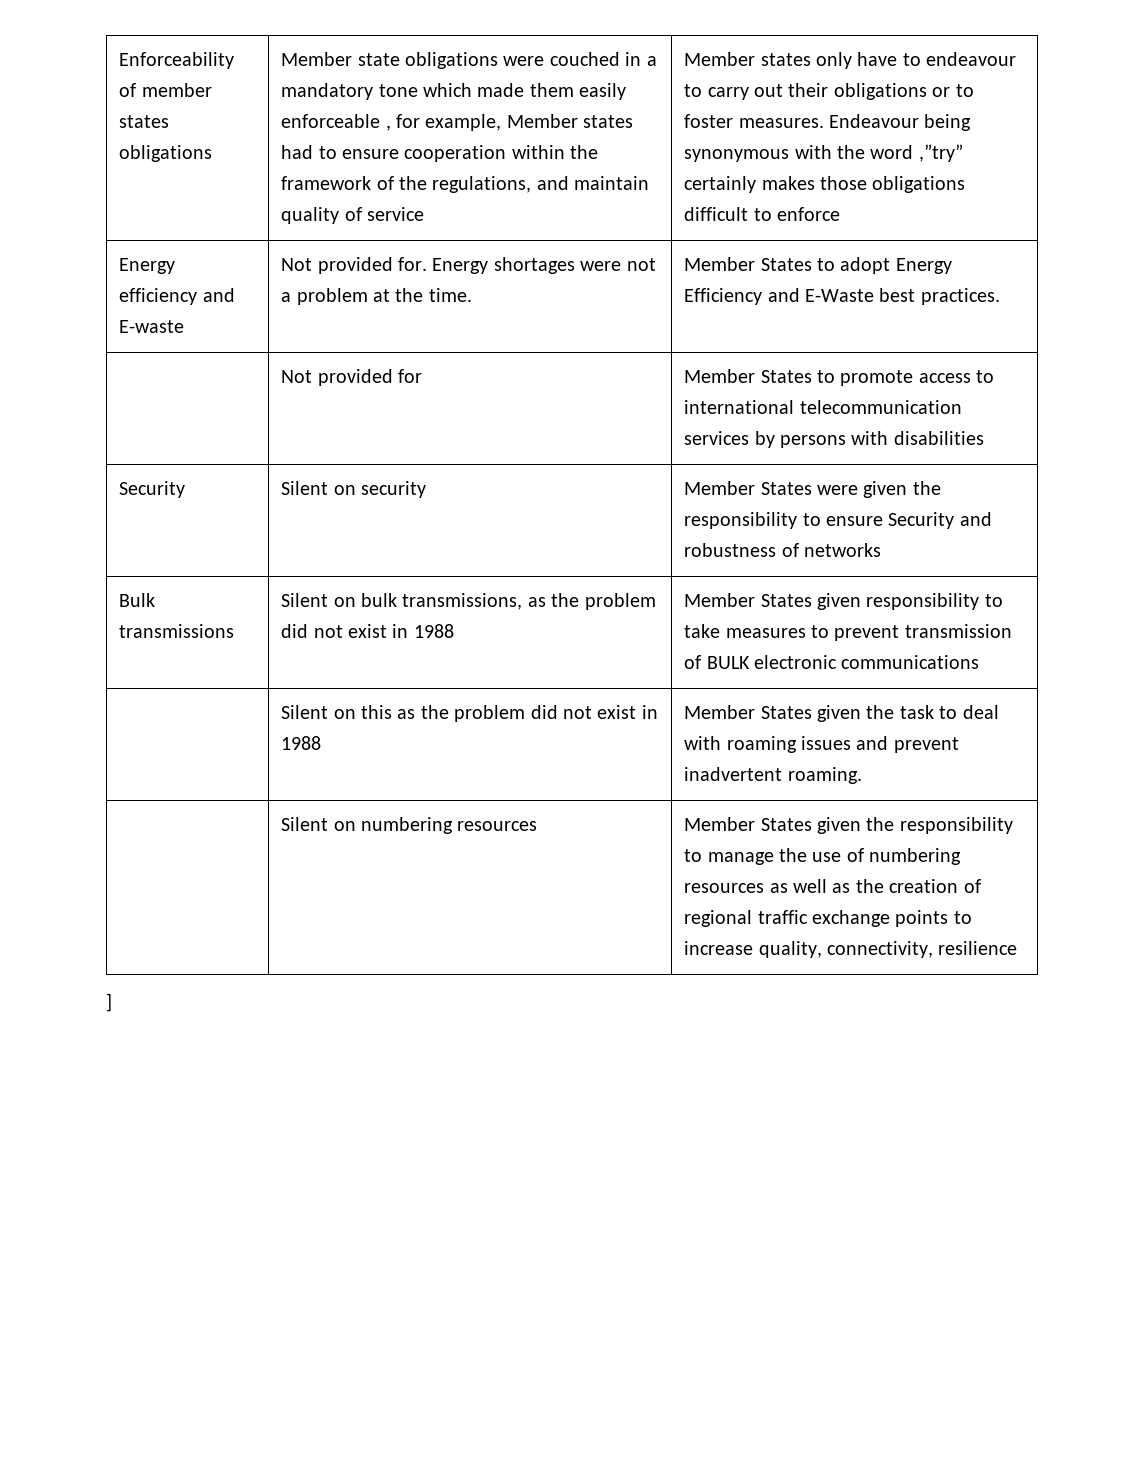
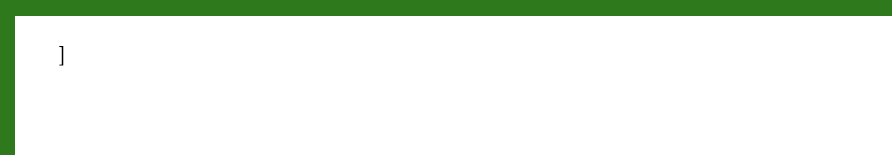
[119,52,235,69] [119,83,212,97] [119,115,170,128] [119,145,213,162] [281,52,657,69] [281,83,627,100] [281,114,634,131] [281,145,599,162] [281,176,650,193] [281,207,424,224] [684,52,1017,69] [684,83,974,100] [684,114,972,131] [684,144,963,162] [684,176,966,193] [684,207,840,221] [119,258,176,274] [119,288,235,305] [119,320,185,333] [281,257,656,274] [281,288,472,305] [684,257,952,274] [684,288,1000,305] [281,369,422,386] [684,369,995,386] [684,400,962,414] [684,431,984,448] [119,481,186,498] [281,481,426,498] [684,481,941,498] [684,512,992,529] [684,543,881,557] [119,593,156,607] [119,624,235,638] [281,593,656,610] [281,624,454,638] [684,593,1003,610] [684,624,1012,641] [684,655,980,669] [281,705,658,722] [281,736,322,750] [684,705,999,722] [684,736,959,753] [684,767,862,784] [281,817,538,834] [684,817,1013,834] [684,848,962,865] [684,879,981,893] [684,910,972,927] [684,941,1018,958] Enforceability of member states obligations | Member state obligations were couched in a mandatory tone which made them easily enforceable , for example, Member states had to ensure cooperation within the framework of the regulations, and maintain quality of service | Member states only have to endeavour to carry out their obligations or to foster measures. Endeavour being synonymous with the word ,”try” certainly makes those obligations difficult to enforce // Energy efficiency and E-waste | Not provided for. Energy shortages were not a problem at the time. | Member States to adopt Energy Efficiency and E-Waste best practices. // | Not provided for | Member States to promote access to international telecommunication services by persons with disabilities // Security | Silent on security | Member States were given the responsibility to ensure Security and robustness of networks // Bulk transmissions | Silent on bulk transmissions, as the problem did not exist in 1988 | Member States given responsibility to take measures to prevent transmission of BULK electronic communications // | Silent on this as the problem did not exist in 1988 | Member States given the task to deal with roaming issues and prevent inadvertent roaming. // | Silent on numbering resources | Member States given the responsibility to manage the use of numbering resources as well as the creation of regional traffic exchange points to increase quality, connectivity, resilience // -> (58, 56) none

